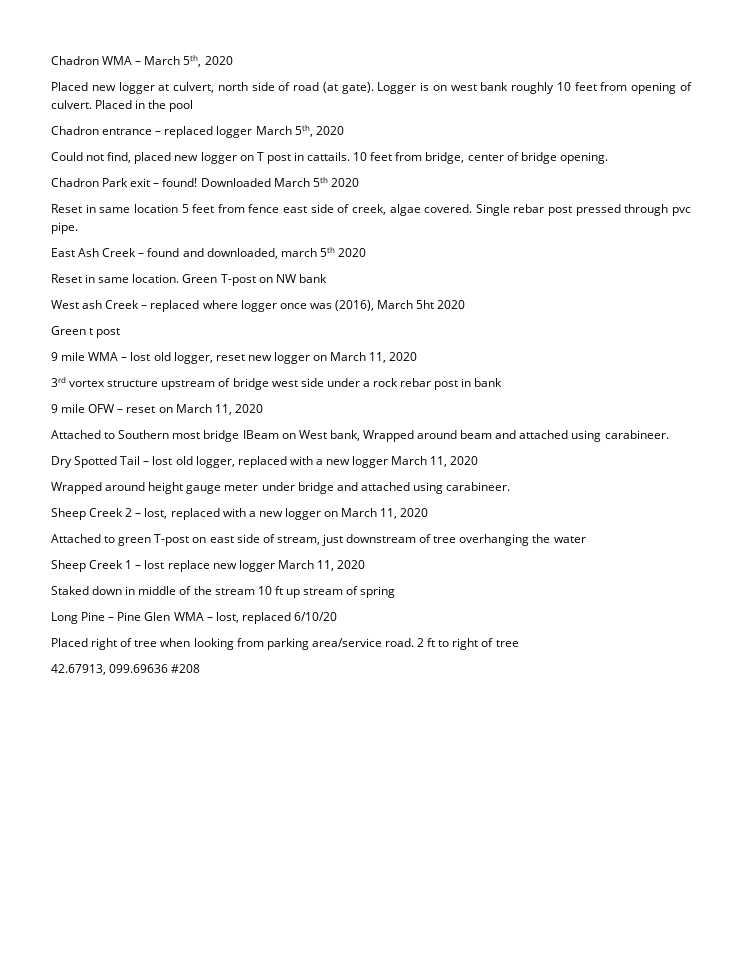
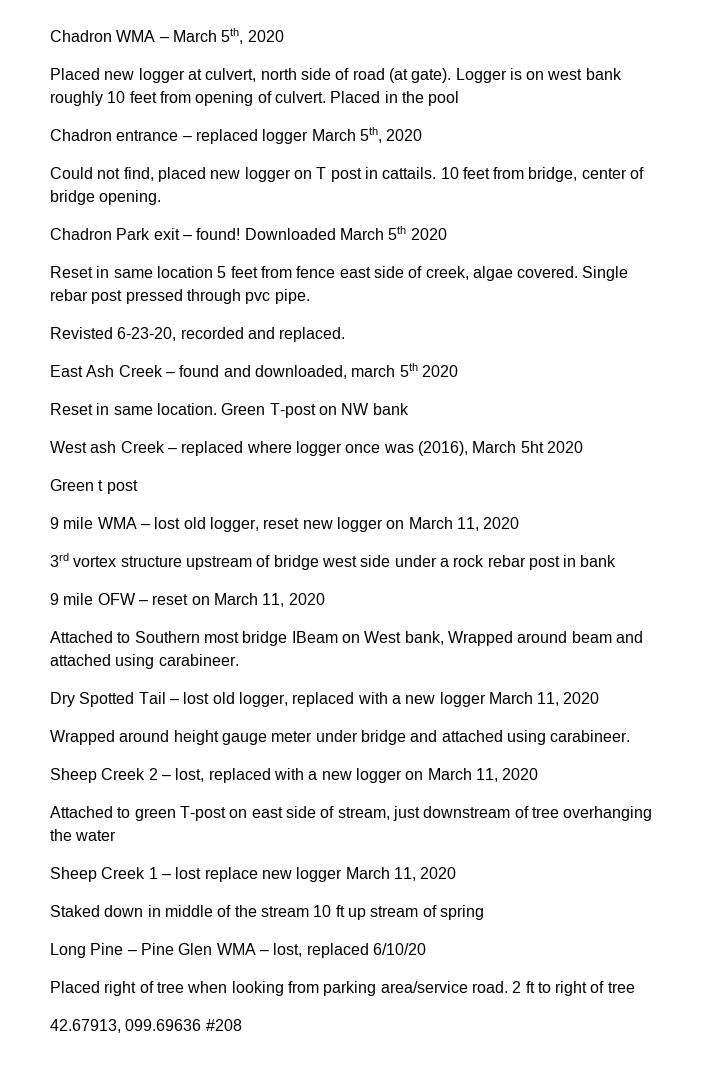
(78, 228) none -> [50,327,346,342] // Revisted 6-23-20, recorded and replaced.

